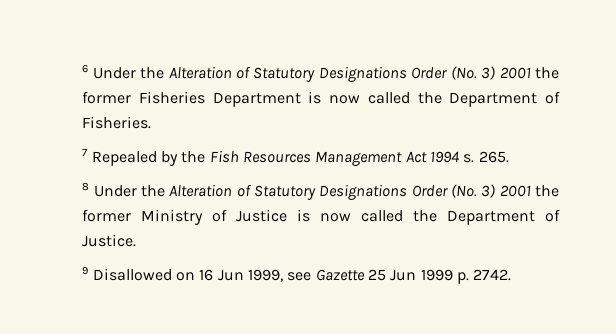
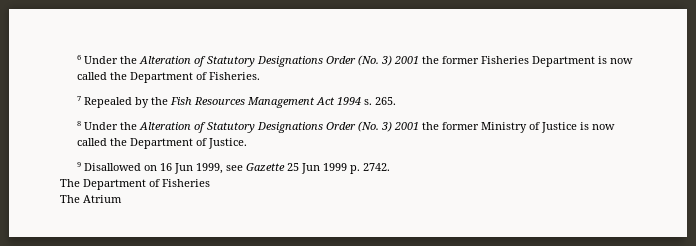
(512, 275) none -> [60,179,210,190] [60,195,122,203] // The Department of Fisheries // The Atrium

